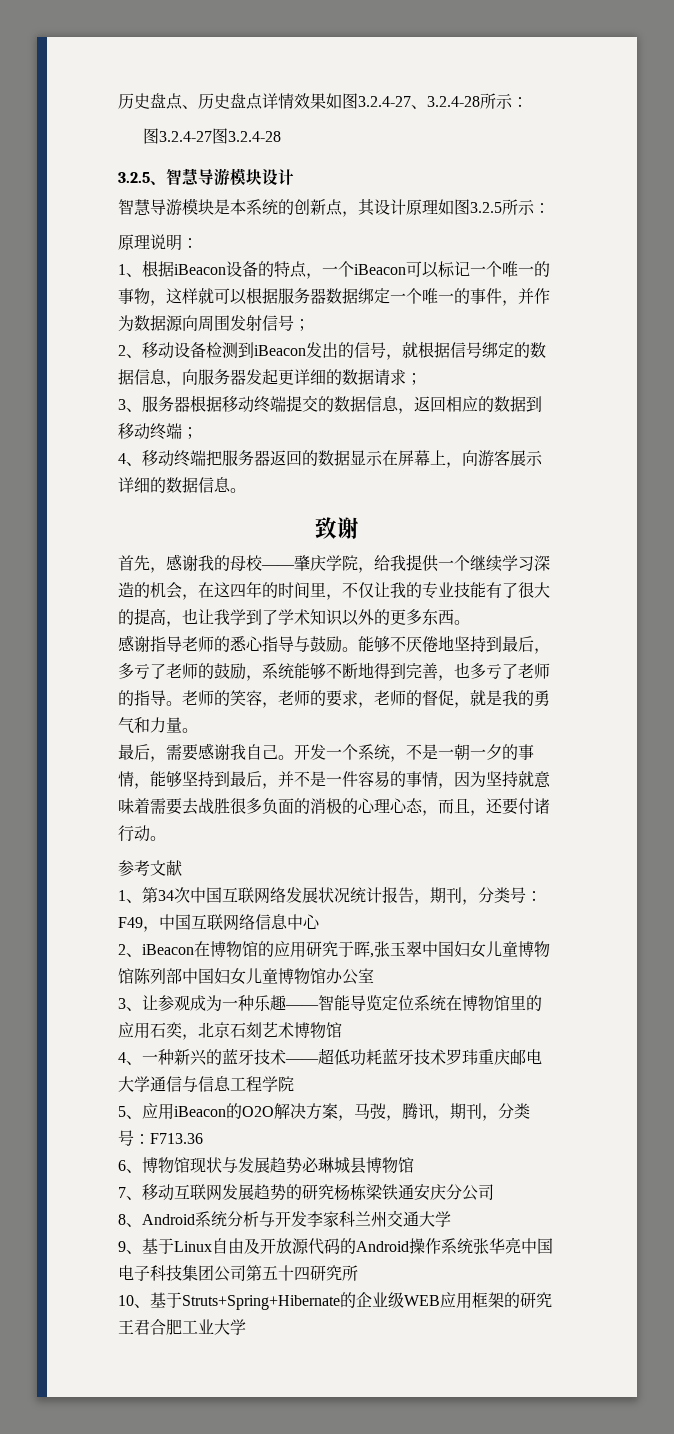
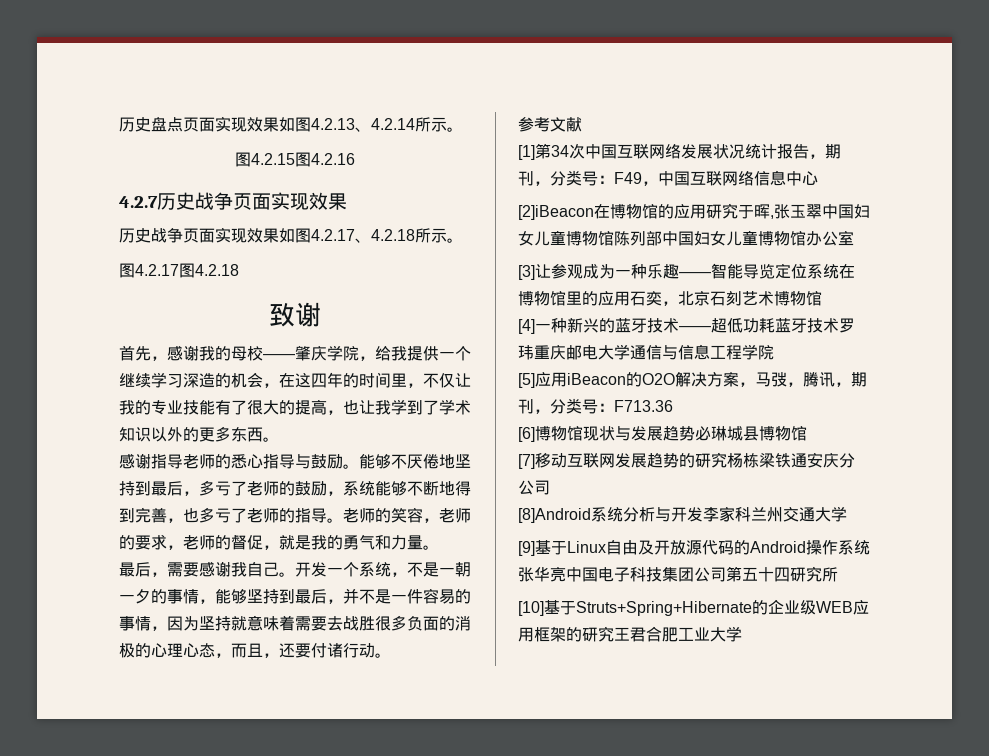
[118,93,528,110] [142,128,281,144] [118,168,294,186] [118,198,550,217] [118,234,198,251] [118,260,550,279] [118,287,550,306] [118,315,310,332] [118,341,546,360] [118,369,422,387] [118,395,542,414] [118,423,198,440] [118,449,543,468] [118,477,246,493] 历史盘点、历史盘点详情效果如图3.2.4-27、3.2.4-28所示： // 图3.2.4-27图3.2.4-28 // 3.2.5、智慧导游模块设计 // 智慧导游模块是本系统的创新点，其设计原理如图3.2.5所示： // 原理说明： // 1、根据iBeacon设备的特点，一个iBeacon可以标记一个唯一的事物，这样就可以根据服务器数据绑定一个唯一的事件，并作为数据源向周围发射信号； // 2、移动设备检测到iBeacon发出的信号，就根据信号绑定的数据信息，向服务器发起更详细的数据请求； // 3、服务器根据移动终端提交的数据信息，返回相应的数据到移动终端； // 4、移动终端把服务器返回的数据显示在屏幕上，向游客展示详细的数据信息。 -> [119,116,463,132] [235,152,355,167] [119,192,347,210] [119,227,463,243] [119,263,239,278] 历史盘点页面实现效果如图4.2.13、4.2.14所示。 // 图4.2.15图4.2.16 // 4.2.7历史战争页面实现效果 // 历史战争页面实现效果如图4.2.17、4.2.18所示。 // 图4.2.17图4.2.18
[118,890,142,903] 1、 -> [518,145,535,160] [1]
[118,944,194,957] 2、iBeacon -> [518,205,594,220] [2]iBeacon
[118,998,142,1011] 3、 -> [518,265,535,280] [3]
[118,1052,142,1065] 4、 -> [518,319,535,334] [4]
[118,1106,142,1119] 5、 -> [518,373,535,388] [5]
[118,1160,142,1173] 6、 -> [518,427,535,442] [6]
[118,1187,142,1200] 7、 -> [518,454,535,469] [7]
[118,1214,195,1227] 8、Android -> [518,508,591,523] [8]Android
[118,1241,142,1254] 9、 -> [518,541,535,556] [9]
[118,1295,150,1308] 10、 -> [518,601,544,616] [10]

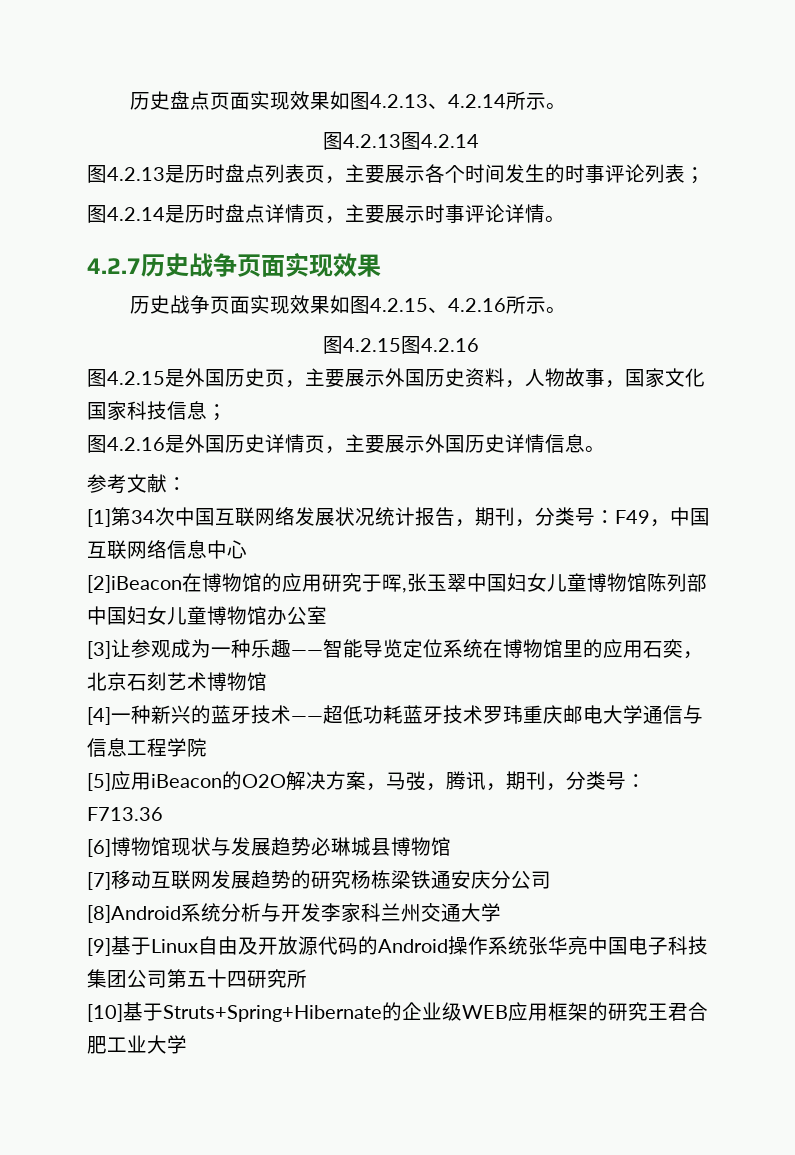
[251,152,355,167] 4.2.15图4.2.16 -> [342,132,479,150] [87,164,705,184] [87,204,565,224] 4.2.13图4.2.14 // 图4.2.13是历时盘点列表页，主要展示各个时间发生的时事评论列表； // 图4.2.14是历时盘点详情页，主要展示时事评论详情。
[311,228,463,243] [119,263,239,278] [269,302,321,327] [119,345,471,361] [119,372,471,388] [119,399,471,415] [119,426,279,442] [119,453,471,469] [119,480,471,496] [119,507,471,523] [119,534,439,550] [119,561,471,577] [119,588,471,604] [119,615,471,631] [119,643,375,658] 4.2.17、4.2.18所示。 // 图4.2.17图4.2.18 // 致谢 // 首先，感谢我的母校——肇庆学院，给我提供一个继续学习深造的机会，在这四年的时间里，不仅让我的专业技能有了很大的提高，也让我学到了学术知识以外的更多东西。 // 感谢指导老师的悉心指导与鼓励。能够不厌倦地坚持到最后，多亏了老师的鼓励，系统能够不断地得到完善，也多亏了老师的指导。老师的笑容，老师的要求，老师的督促，就是我的勇气和力量。 // 最后，需要感谢我自己。开发一个系统，不是一朝一夕的事情，能够坚持到最后，并不是一件容易的事情，因为坚持就意味着需要去战胜很多负面的消极的心理心态，而且，还要付诸行动 -> [369,295,566,314] [322,336,479,354] [87,368,705,388] [87,401,227,421] [87,434,585,454] 4.2.15、4.2.16所示。 // 图4.2.15图4.2.16 // 图4.2.15是外国历史页，主要展示外国历史资料，人物故事，国家文化国家科技信息； // 图4.2.16是外国历史详情页，主要展示外国历史详情信息
(582, 124) none -> [167,477,187,491] ：

